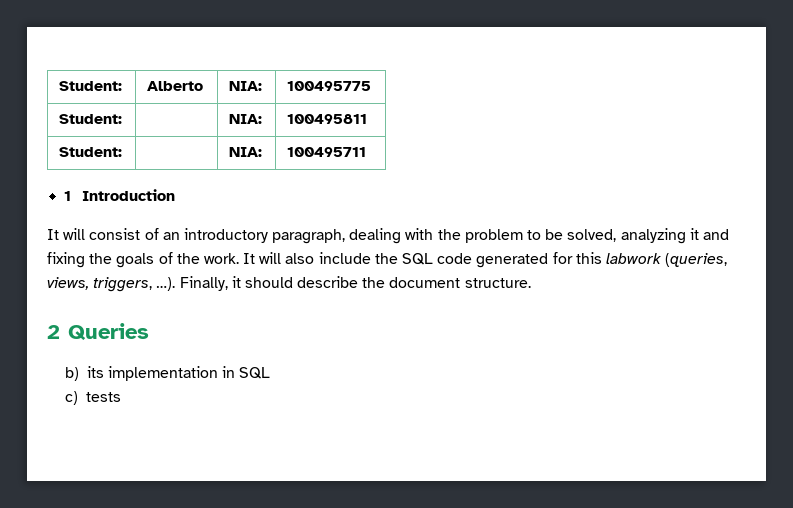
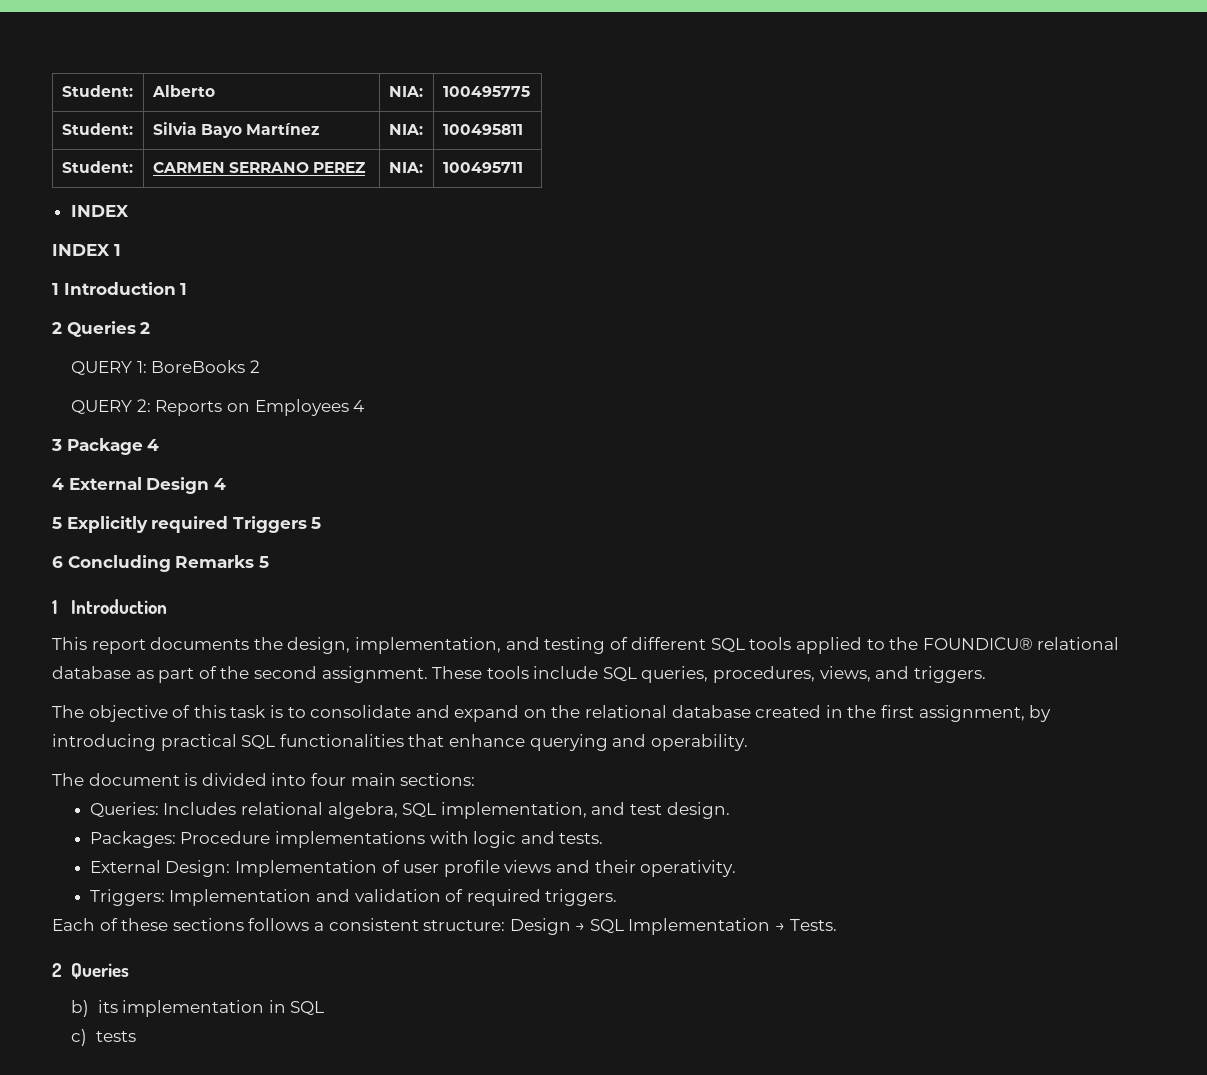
(123, 119) none -> [152,122,320,138] Silvia Bayo Martínez
(123, 152) none -> [152,162,367,173] CARMEN SERRANO PEREZ
[64,189,176,201] [47,228,729,244] [47,252,728,268] [47,276,531,292] 1 Introduction // It will consist of an introductory paragraph, dealing with the problem to be solved, analyzing it and fixing the goals of the work. It will also include the SQL code generated for this labwork (queries, views, triggers, …). Finally, it should describe the document structure. -> [70,205,129,217] [52,244,121,256] [52,282,188,295] [52,321,151,337] [71,360,260,376] [71,399,365,416] [51,438,160,455] [52,477,226,494] [52,516,322,533] [52,555,269,572] [52,599,168,614] [52,637,1120,654] [52,666,986,683] [52,705,1052,722] [52,734,748,751] [52,773,476,786] [89,802,730,819] [89,831,604,848] [89,860,737,877] [89,889,618,906] [52,918,837,935] INDEX // INDEX 1 // 1 Introduction 1 // 2 Queries 2 // QUERY 1: BoreBooks 2 // QUERY 2: Reports on Employees 4 // 3 Package 4 // 4 External Design 4 // 5 Explicitly required Triggers 5 // 6 Concluding Remarks 5 // 1 Introduction // This report documents the design, implementation, and testing of different SQL tools applied to the FOUNDICU® relational database as part of the second assignment. These tools include SQL queries, procedures, views, and triggers. // The objective of this task is to consolidate and expand on the relational database created in the first assignment, by introducing practical SQL functionalities that enhance querying and operability. // The document is divided into four main sections: // Queries: Includes relational algebra, SQL implementation, and test design. // Packages: Procedure implementations with logic and tests. // External Design: Implementation of user profile views and their operativity. // Triggers: Implementation and validation of required triggers. // Each of these sections follows a consistent structure: Design → SQL Implementation → Tests.

